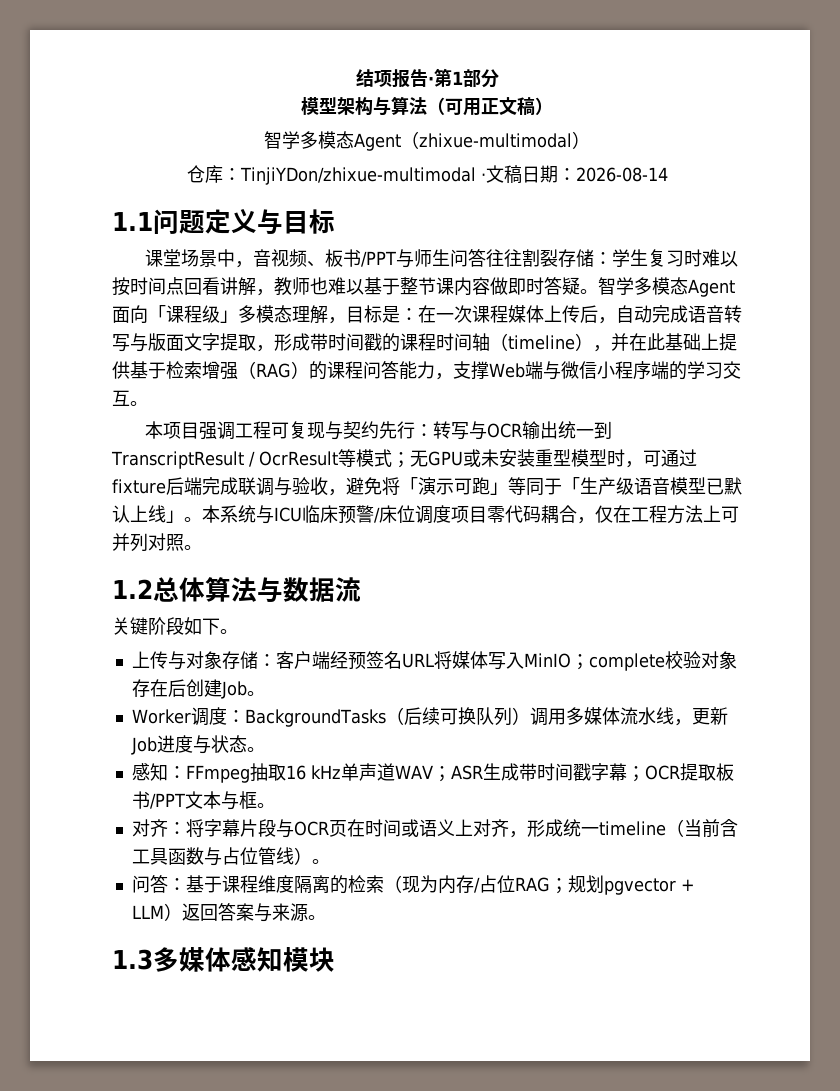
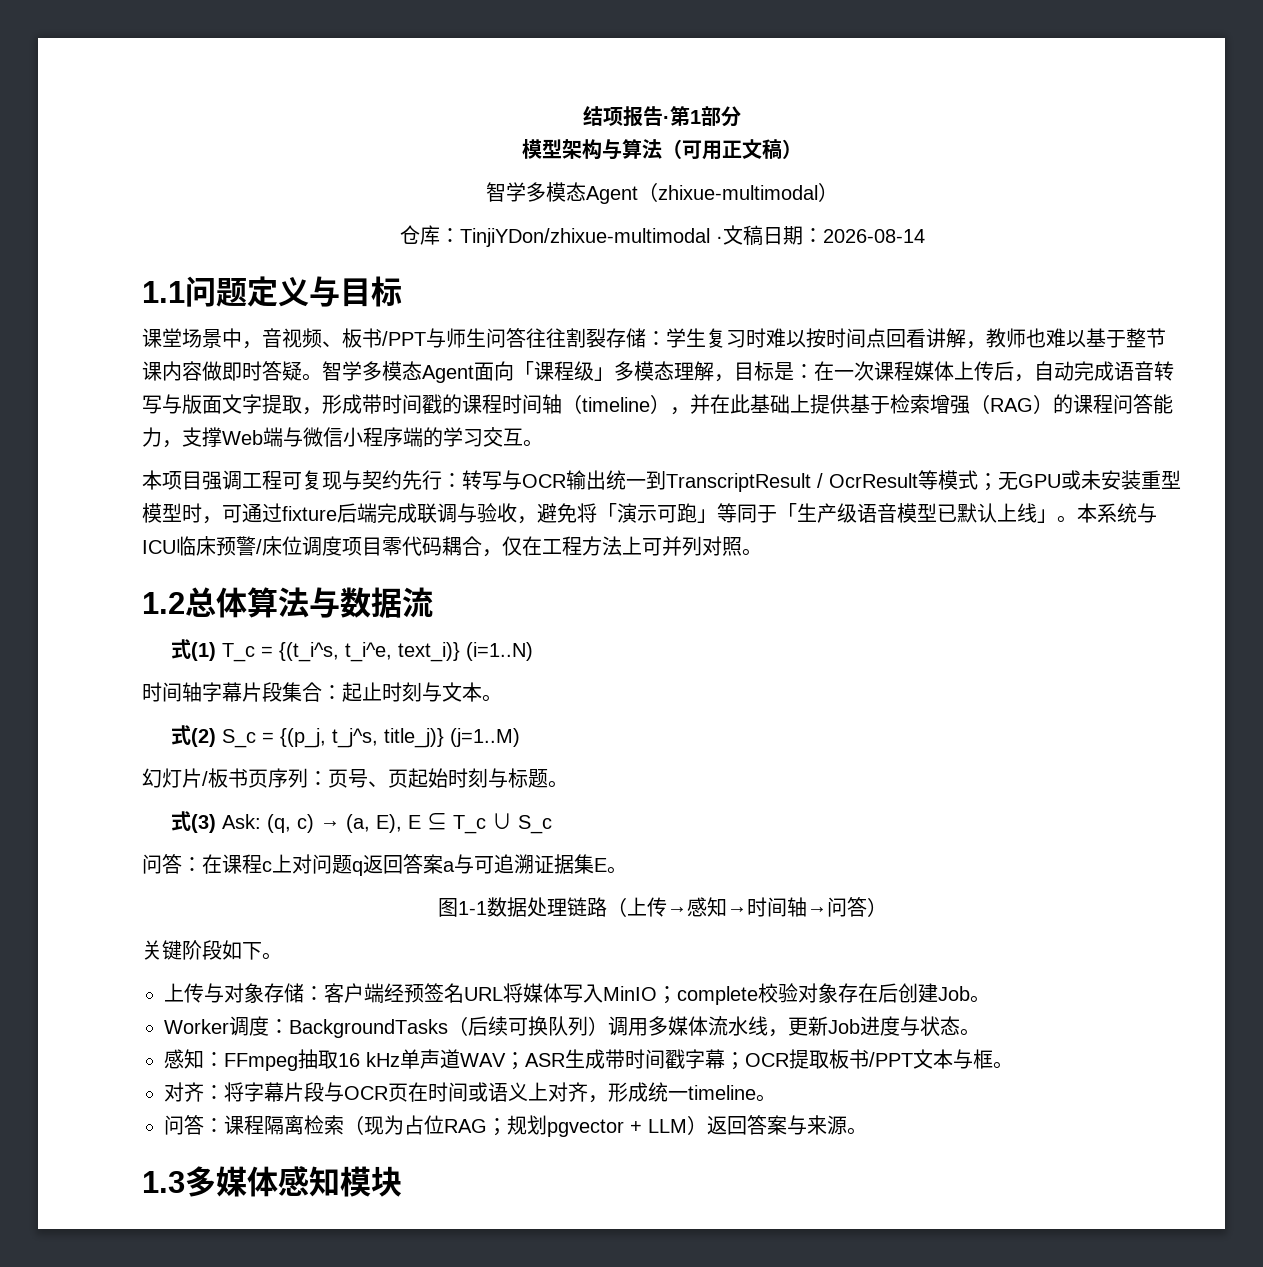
(361, 589) none -> [171,639,534,662] [142,682,502,702] [171,725,521,748] [142,768,568,788] [171,811,553,834] [142,854,627,876] [437,897,887,917] // 式(1) T_c = {(t_i^s, t_i^e, text_i)} (i=1..N) // 时间轴字幕片段集合：起止时刻与文本。 // 式(2) S_c = {(p_j, t_j^s, title_j)} (j=1..M) // 幻灯片/板书页序列：页号、页起始时刻与标题。 // 式(3) Ask: (q, c) → (a, E), E ⊆ T_c ∪ S_c // 问答：在课程c上对问题q返回答案a与可追溯证据集E。 // 图1-1数据处理链路（上传→感知→时间轴→问答）
[665,819,738,837] [131,847,330,866] [131,875,348,894] （当前含工具函数与占位管线）。 // 问答：基于课程维度隔离的 -> [756,1094,776,1102] [164,1115,304,1135] 。 // 问答：课程隔离
[437,875,480,894] 内存/ -> (404, 1125) none

